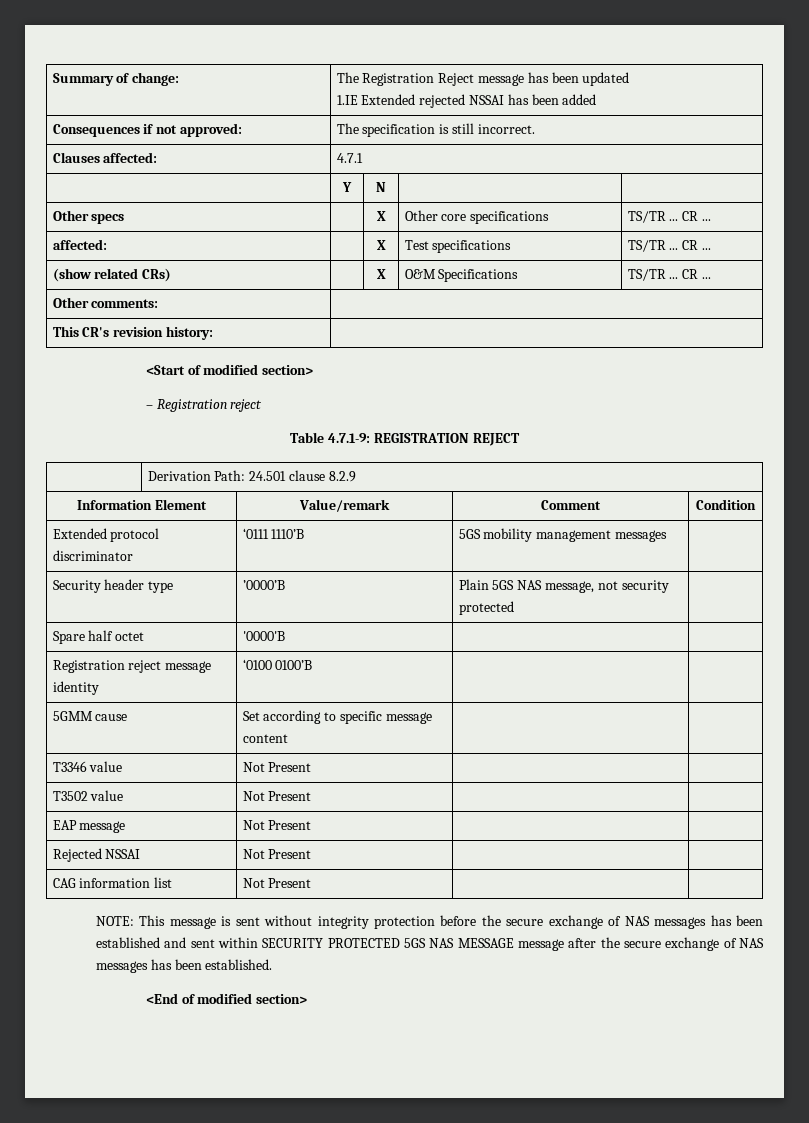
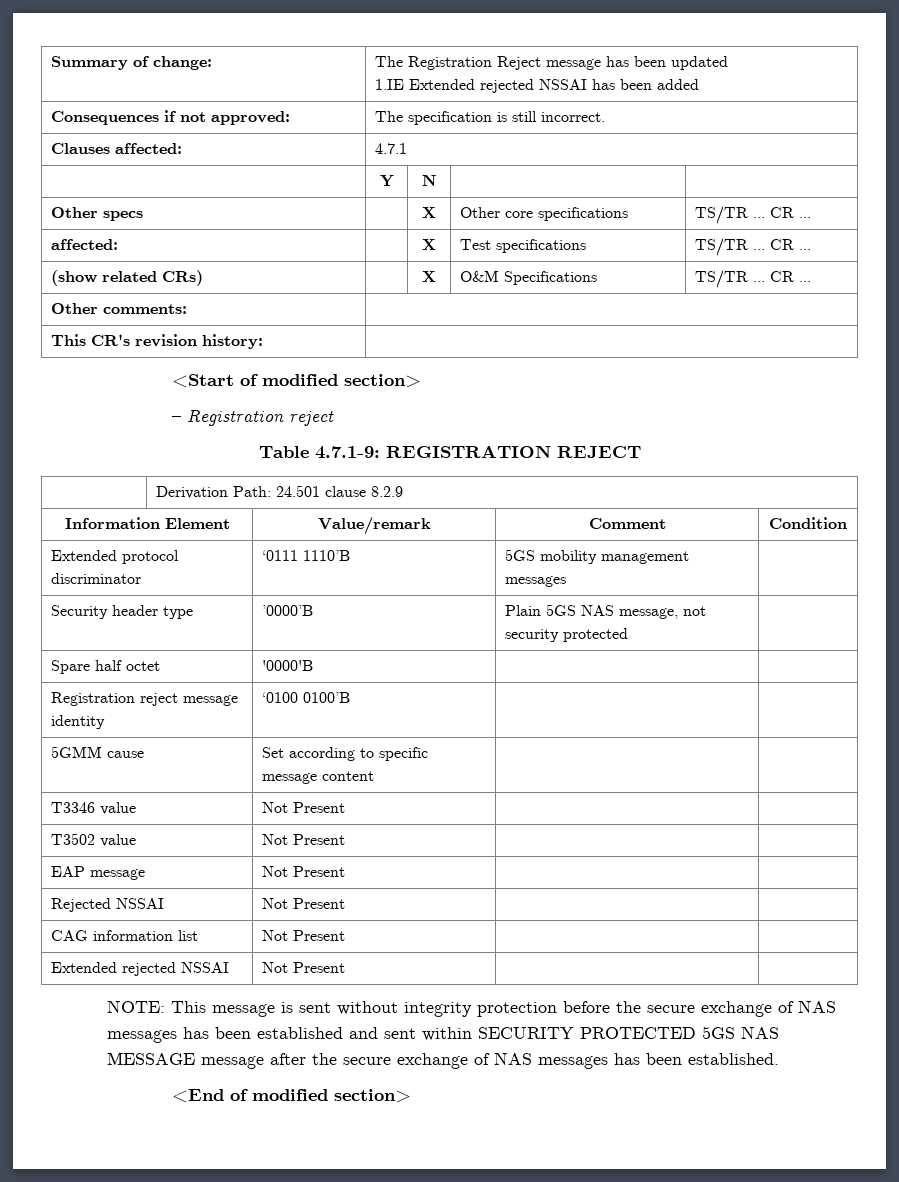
(312, 883) none -> [50,962,229,976] [261,962,345,973] // Extended rejected NSSAI | Not Present | |

